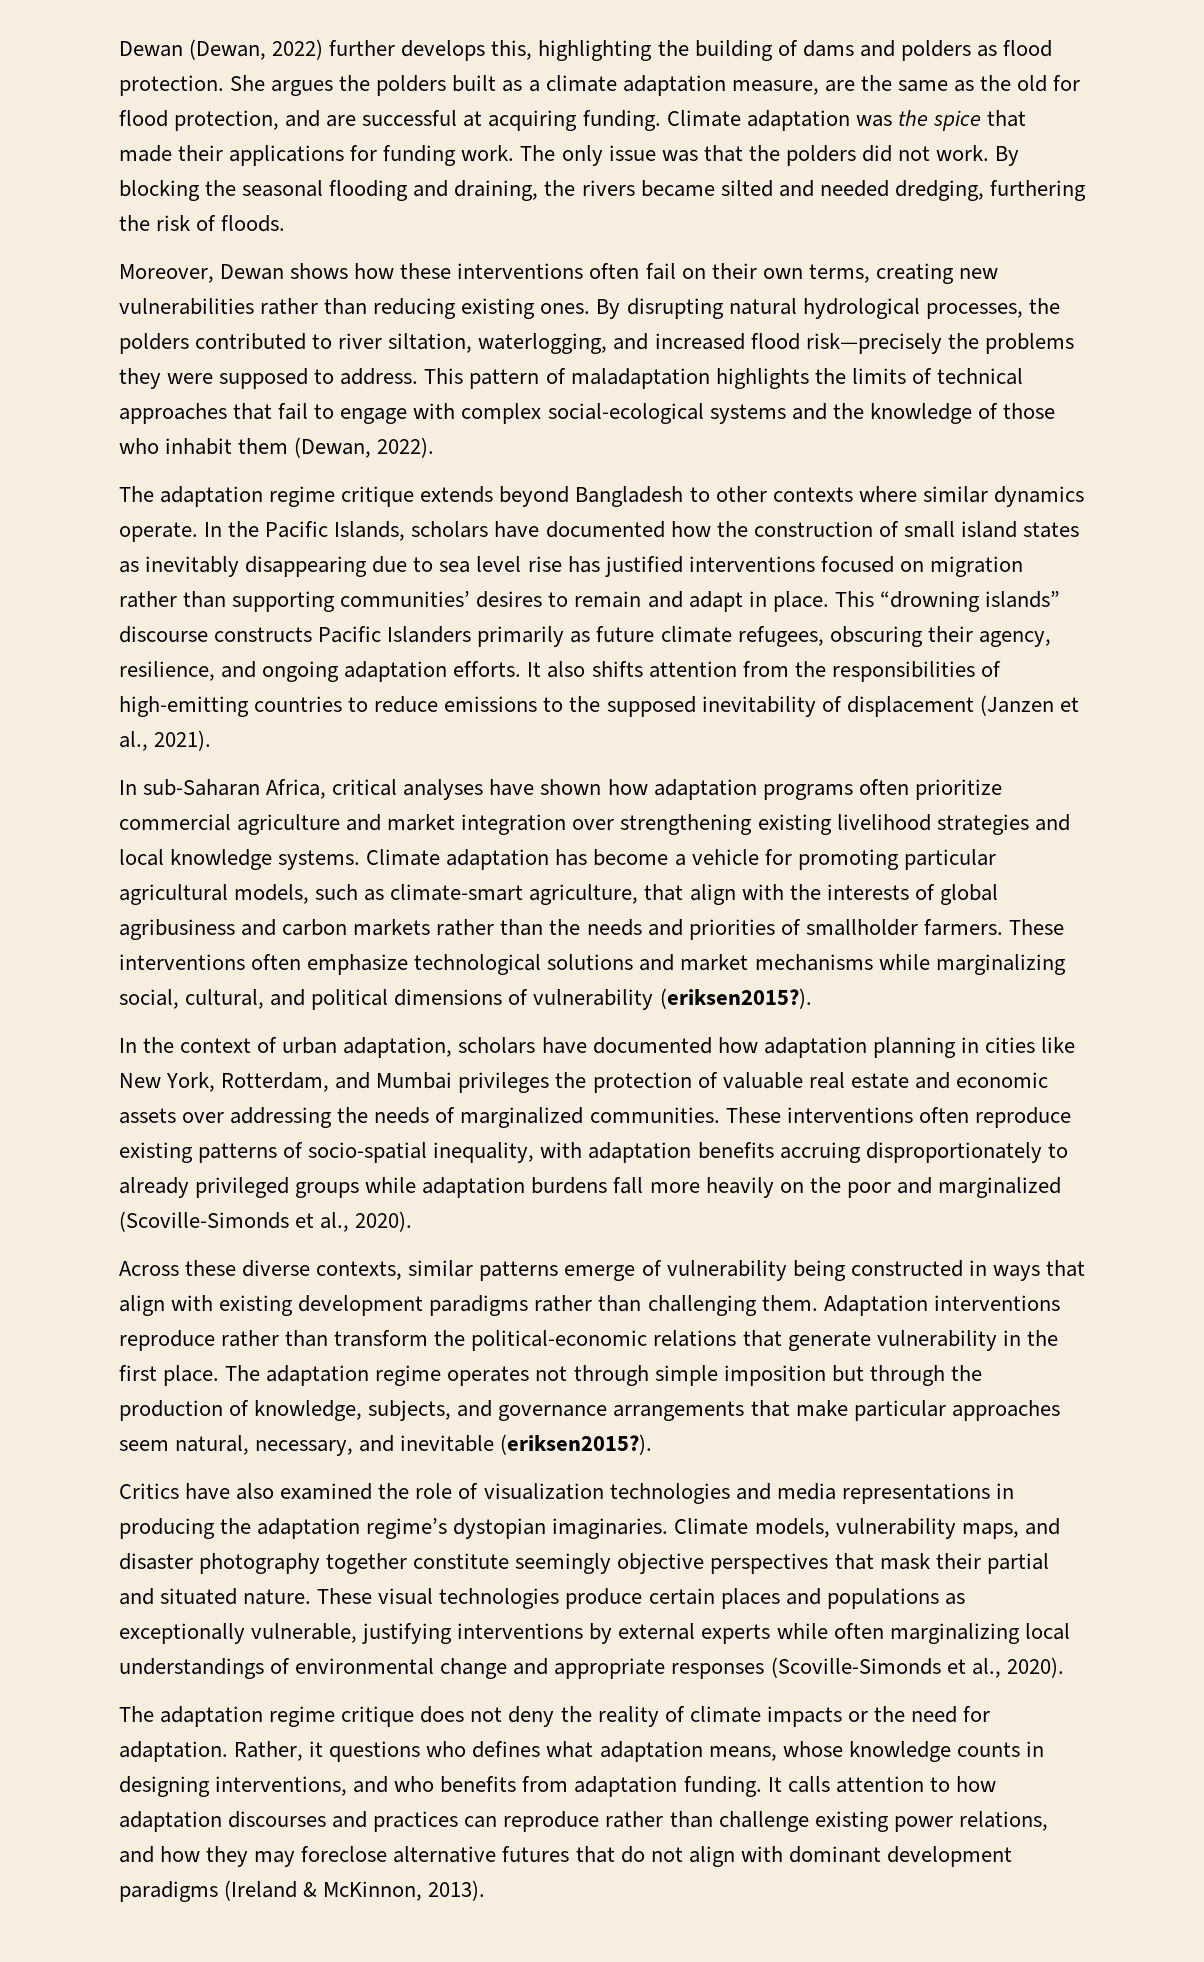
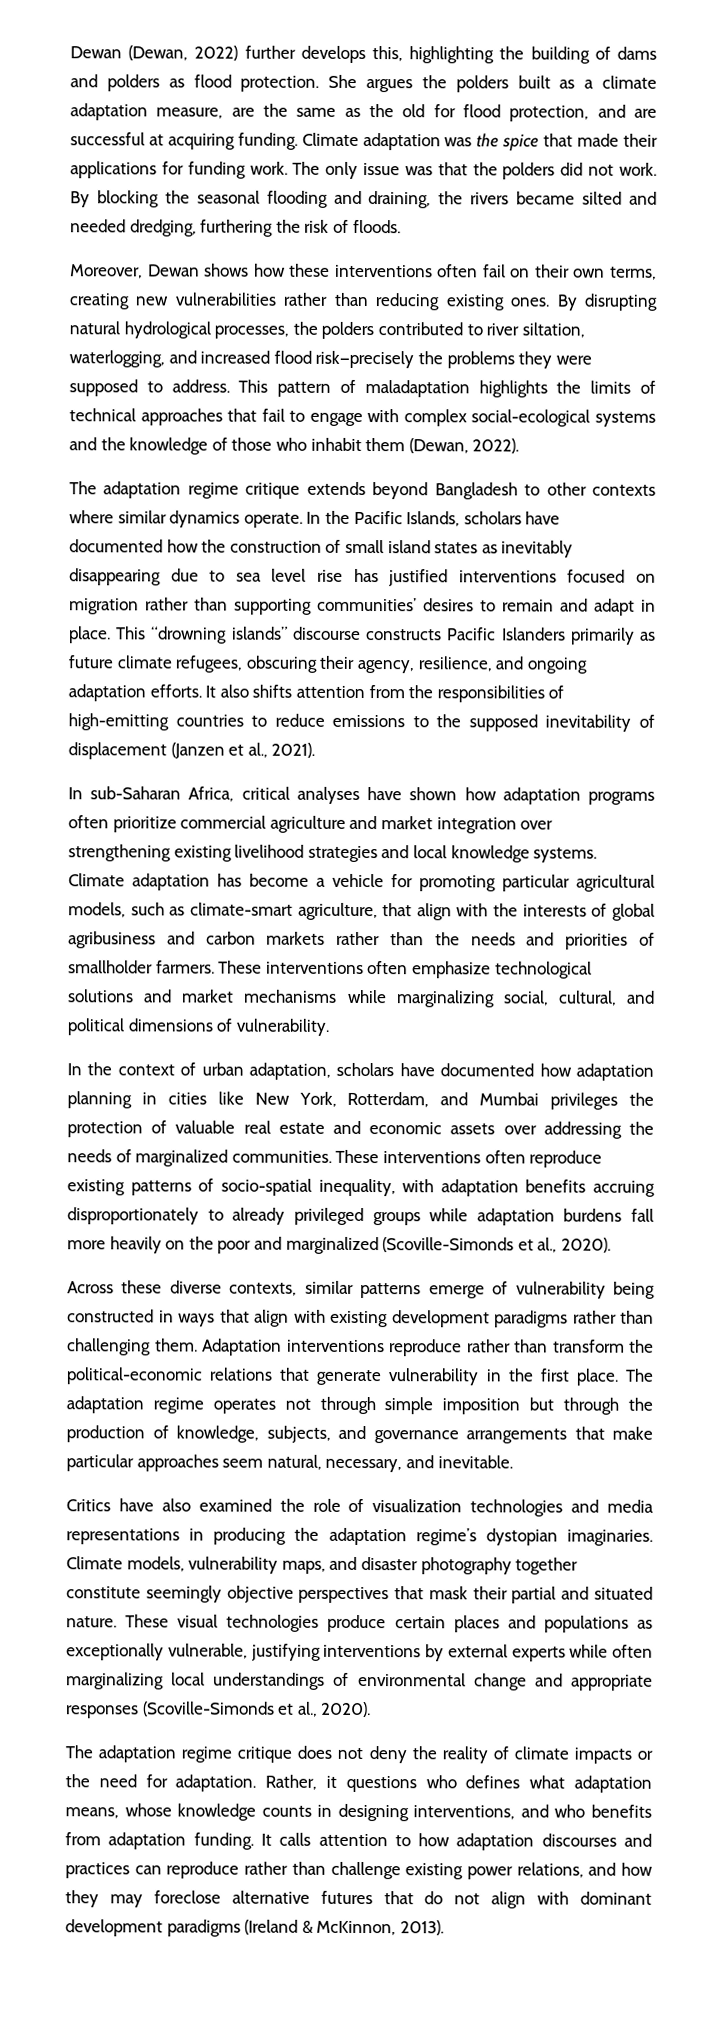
[533,988,812,1010] vulnerability (eriksen2015?). -> [235,1018,329,1036] vulnerability.
[400,1434,653,1455] inevitable (eriksen2015?). -> [437,1455,513,1469] inevitable.

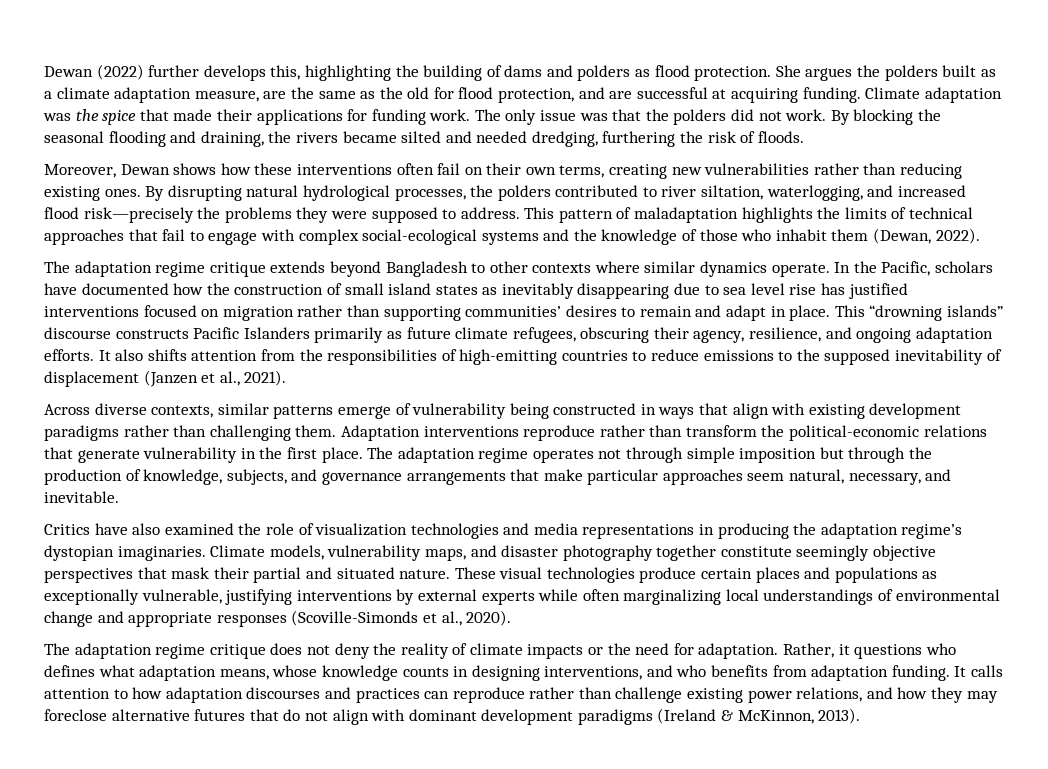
[70,45,239,61] Dewan (Dewan, 2022) -> [44,64,144,80] Dewan (2022)
[353,510,461,527] Pacific Islands, -> [881,261,931,276] Pacific,
[68,786,655,805] [68,815,554,834] [68,844,598,863] [68,873,655,892] [68,902,655,921] [68,931,655,950] [68,960,592,979] [68,989,655,1008] [67,1018,329,1036] [67,1062,654,1081] [67,1091,654,1110] [67,1120,654,1139] [67,1149,603,1168] [67,1178,655,1197] [67,1207,654,1226] [67,1236,611,1255] // In sub-Saharan Africa, critical analyses have shown how adaptation programs often prioritize commercial agriculture and market integration over strengthening existing livelihood strategies and local knowledge systems. Climate adaptation has become a vehicle for promoting particular agricultural models, such as climate-smart agriculture, that align with the interests of global agribusiness and carbon markets rather than the needs and priorities of smallholder farmers. These interventions often emphasize technological solutions and market mechanisms while marginalizing social, cultural, and political dimensions of vulnerability. // In the context of urban adaptation, scholars have documented how adaptation planning in cities like New York, Rotterdam, and Mumbai privileges the protection of valuable real estate and economic assets over addressing the needs of marginalized communities. These interventions often reproduce existing patterns of socio-spatial inequality, with adaptation benefits accruing disproportionately to already privileged groups while adaptation burdens fall more heavily on the poor and marginalized (Scoville-Simonds et al., 2020). -> (287, 378) none
[121,1280,163,1294] these -> (90, 409) none

